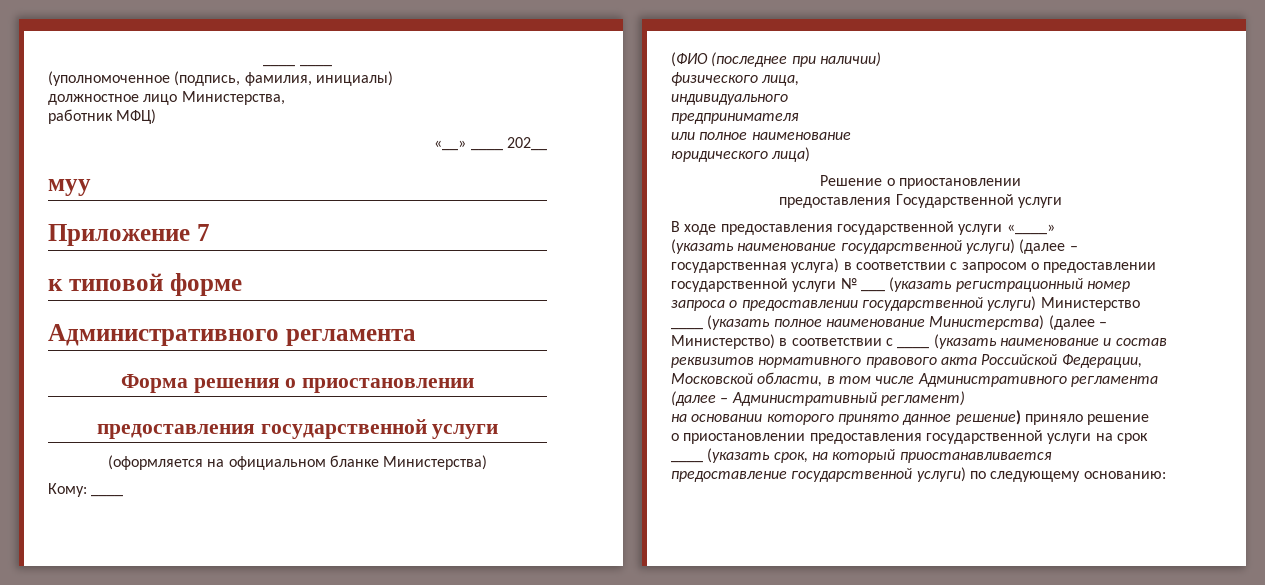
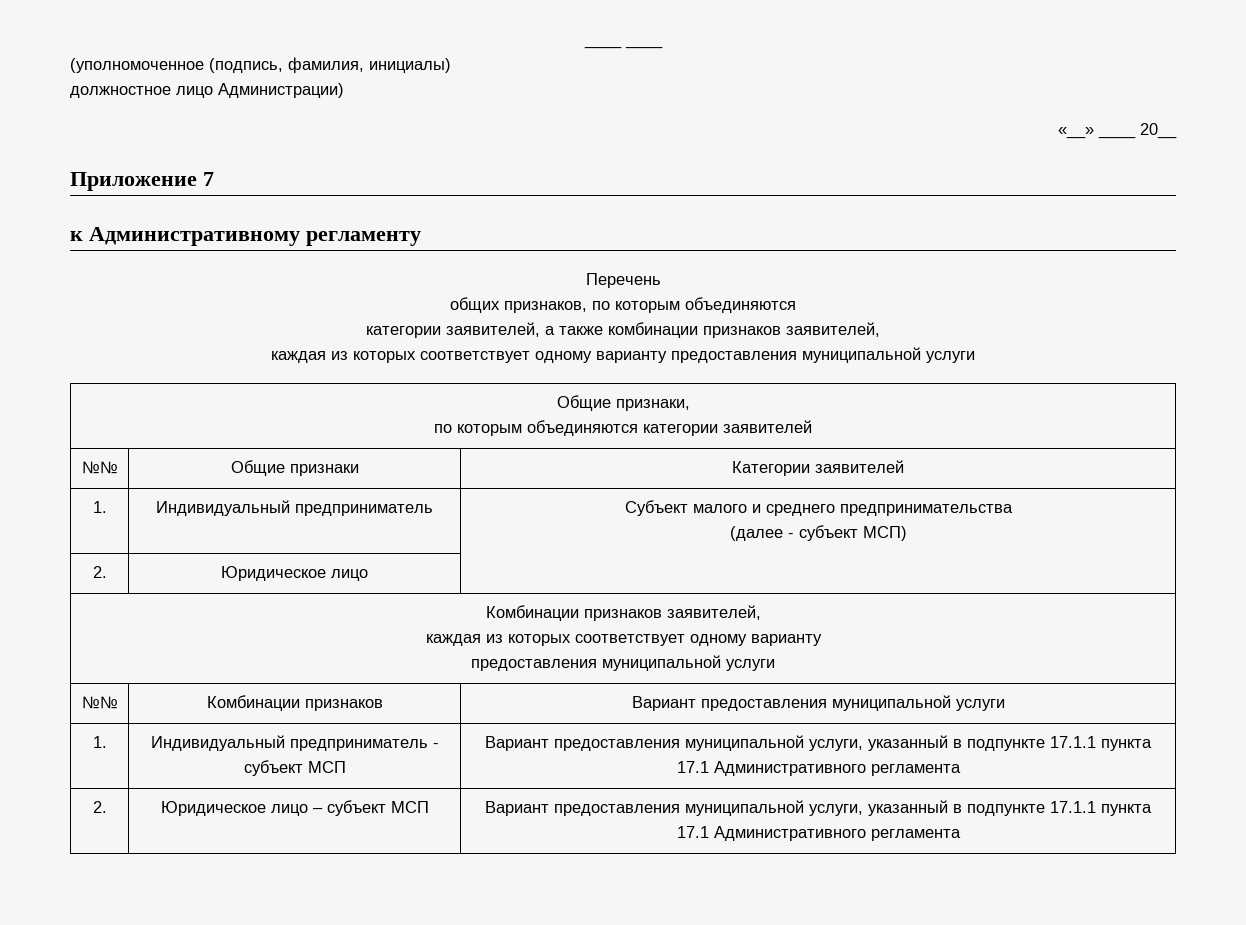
[181,91,285,105] [48,109,157,124] Министерства, // работник МФЦ) -> [218,83,344,98] Администрации)
[507,137,547,151] [48,179,91,196] 202__ // муу -> [1140,123,1177,139] 20__
[68,273,242,296] [48,324,416,346] [120,374,475,393] [96,419,499,439] [107,455,488,470] [48,483,124,497] [671,52,881,67] [671,72,800,86] [671,94,788,105] [671,113,799,124] [671,132,851,140] [671,147,811,162] [820,175,1021,189] [779,194,1062,208] [671,221,1055,235] [671,239,1078,254] [671,258,1157,273] [671,278,857,292] [860,277,1130,292] [671,296,1140,311] [671,315,1107,330] [671,334,893,349] [897,334,1167,349] [671,354,1142,368] [671,372,1158,387] [671,391,965,406] [671,410,1150,425] [671,430,1148,444] [671,448,1052,463] [671,467,1166,482] типовой форме // Административного регламента // Форма решения о приостановлении // предоставления государственной услуги // (оформляется на официальном бланке Министерства) // Кому: ____ // (ФИО (последнее при наличии) // физического лица, // индивидуального // предпринимателя // или полное наименование // юридического лица) // Решение о приостановлении // предоставления Государственной услуги // В ходе предоставления государственной услуги «____» // (указать наименование государственной услуги) (далее – государственная услуга) в соответствии с запросом о предоставлении государственной услуги № ___ (указать регистрационный номер запроса о предоставлении государственной услуги) Министерство ____ (указать полное наименование Министерства) (далее – Министерство) в соответствии с ____ (указать наименование и состав реквизитов нормативного правового акта Российской Федерации, Московской области, в том числе Административного регламента (далее – Административный регламент) // на основании которого принято данное решение) приняло решение // о приостановлении предоставления государственной услуги на срок ____ (указать срок, на который приостанавливается предоставление государственной услуги) по следующему основанию: -> [89,227,421,246] [585,273,661,288] [450,297,796,313] [366,322,880,338] [271,347,975,363] [556,395,690,411] [434,420,812,436] [81,461,118,474] [230,460,359,476] [732,460,904,476] [92,501,107,513] [156,500,433,516] [624,500,1013,516] [729,525,907,541] [92,566,107,578] [221,566,368,581] [485,605,761,621] [425,634,822,646] [471,655,775,671] [81,696,118,709] [206,695,383,711] [631,695,1005,711] [92,736,107,748] [150,735,439,751] [243,760,346,776] [485,735,1152,751] [676,761,961,776] [92,801,107,813] [160,800,429,816] [485,800,1152,816] [676,826,961,841] Административному регламенту // Перечень // общих признаков, по которым объединяются // категории заявителей, а также комбинации признаков заявителей, // каждая из которых соответствует одному варианту предоставления муниципальной услуги // Общие признаки, // по которым объединяются категории заявителей // №№ | Общие признаки | Категории заявителей // 1. | Индивидуальный предприниматель | Субъект малого и среднего предпринимательства // (далее - субъект МСП) // 2. | Юридическое лицо | // Комбинации признаков заявителей, // каждая из которых соответствует одному варианту // предоставления муниципальной услуги // №№ | Комбинации признаков | Вариант предоставления муниципальной услуги // 1. | Индивидуальный предприниматель - субъект МСП | Вариант предоставления муниципальной услуги, указанный в подпункте 17.1.1 пункта 17.1 Административного регламента // 2. | Юридическое лицо – субъект МСП | Вариант предоставления муниципальной услуги, указанный в подпункте 17.1.1 пункта 17.1 Административного регламента

